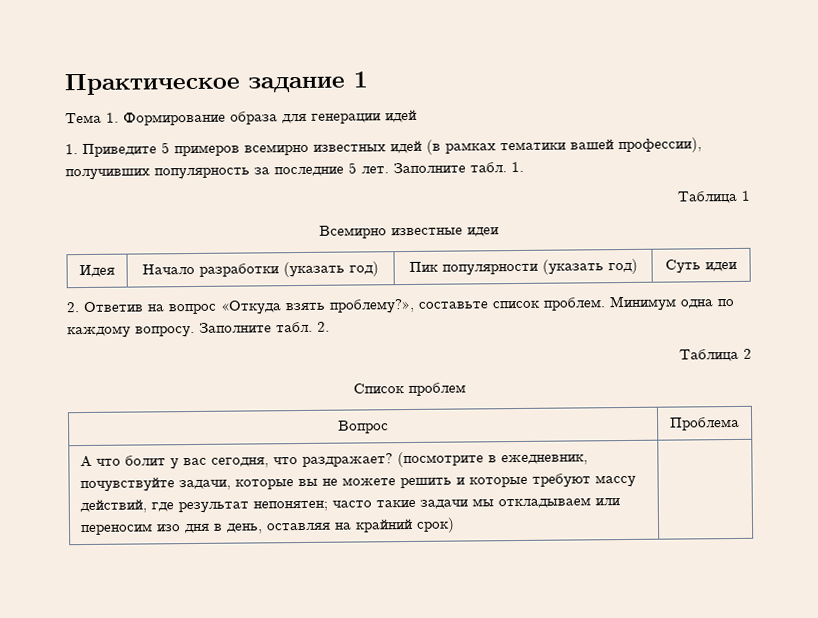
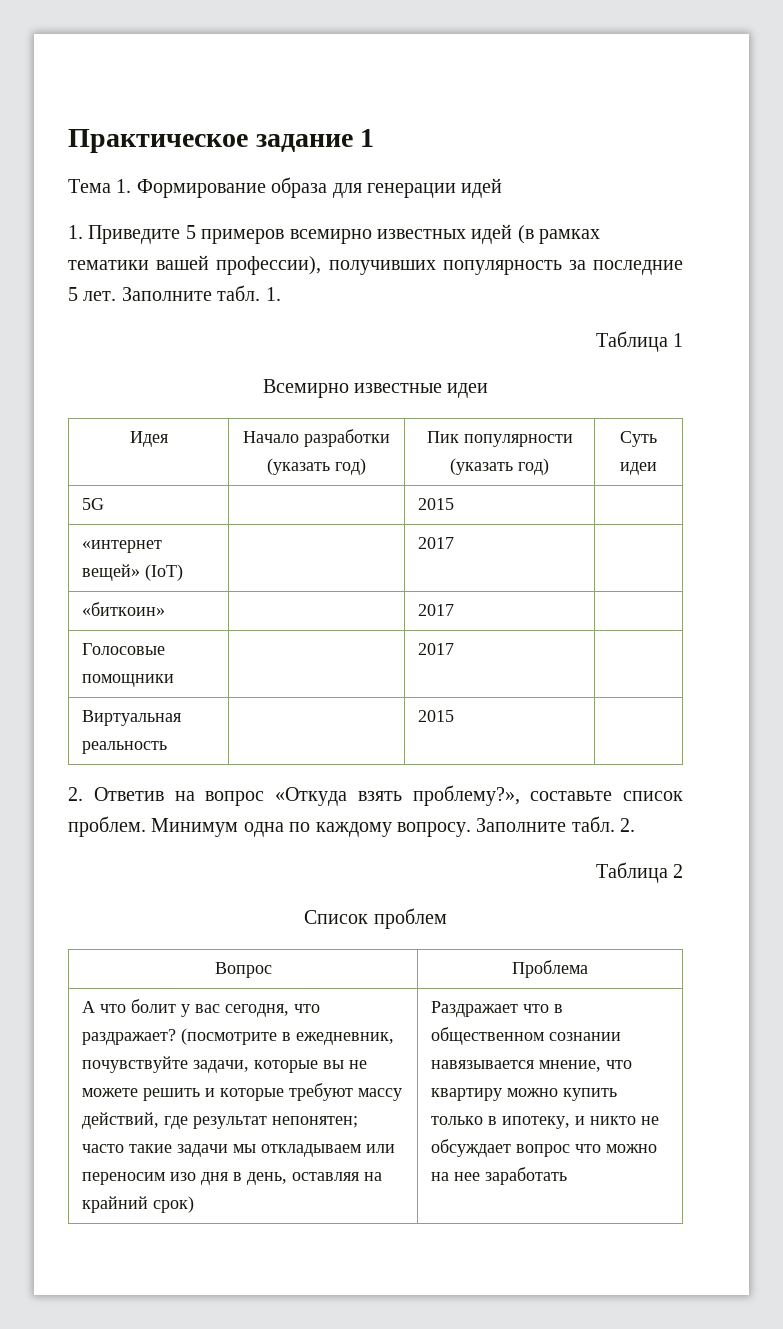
(737, 266) none -> [82,498,105,510] [418,498,455,510] [82,540,163,553] [82,564,184,581] [418,537,455,549] [82,602,166,616] [418,604,455,616] [82,643,166,655] [82,674,175,687] [418,643,455,655] [82,710,182,726] [82,741,168,754] [418,710,455,722] // 5G | | 2015 | // «интернет вещей» (IoT) | | 2017 | // «биткоин» | | 2017 | // Голосовые помощники | | 2017 | // Виртуальная реальность | | 2015 |
(455, 525) none -> [431,1001,564,1017] [431,1027,622,1045] [431,1060,633,1072] [431,1088,618,1101] [431,1116,660,1129] [431,1139,658,1157] [431,1167,568,1185] Раздражает что в общественном сознании навязывается мнение, что квартиру можно купить только в ипотеку, и никто не обсуждает вопрос что можно на нее заработать

